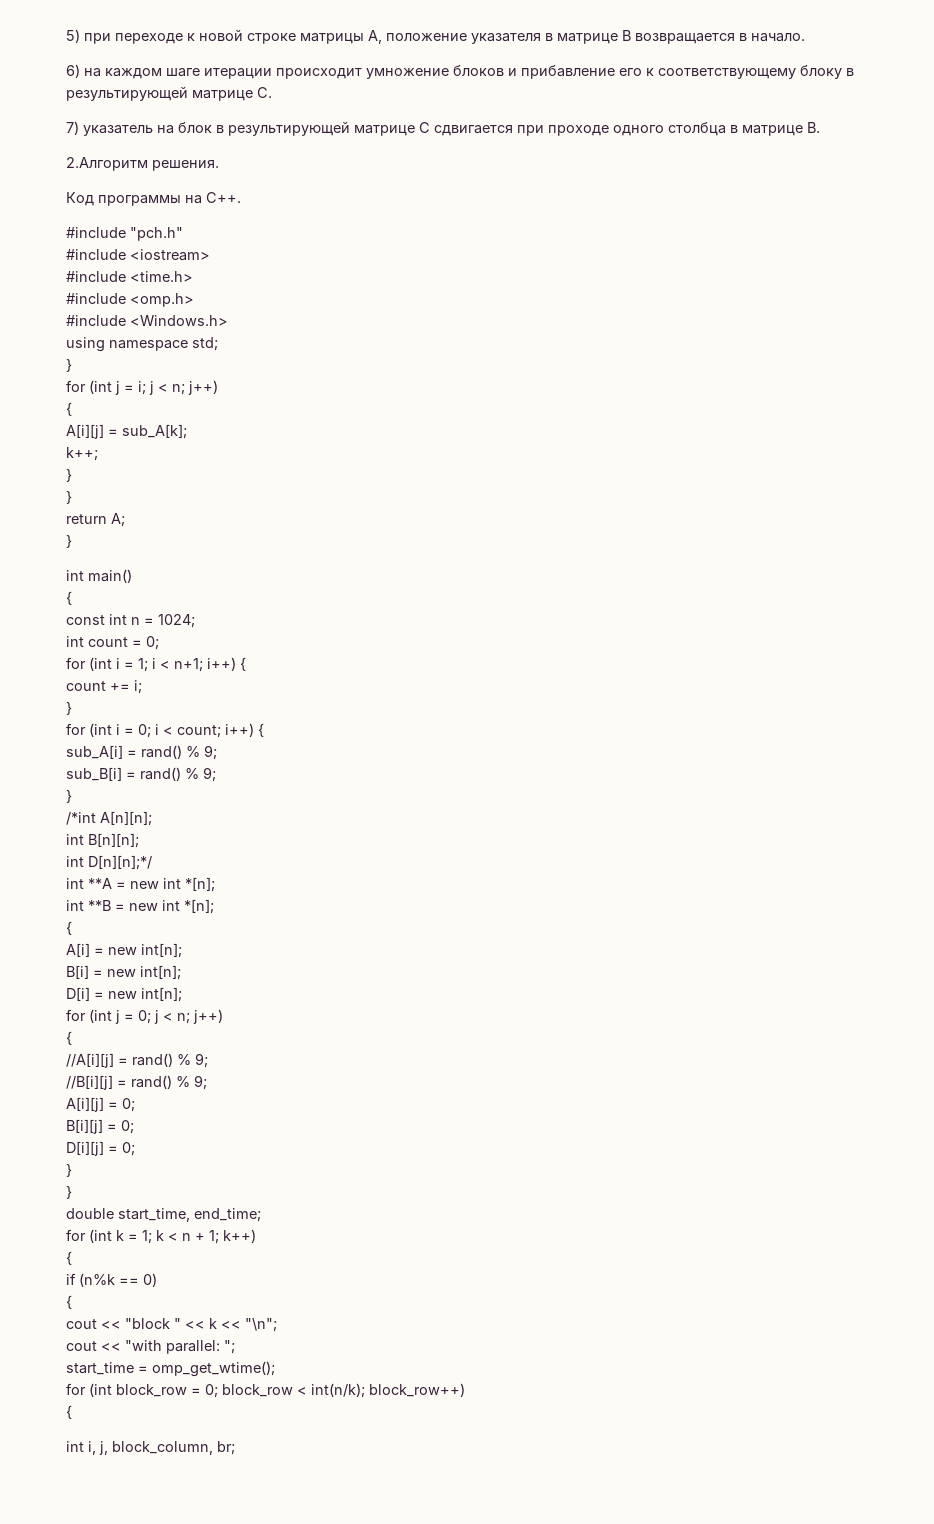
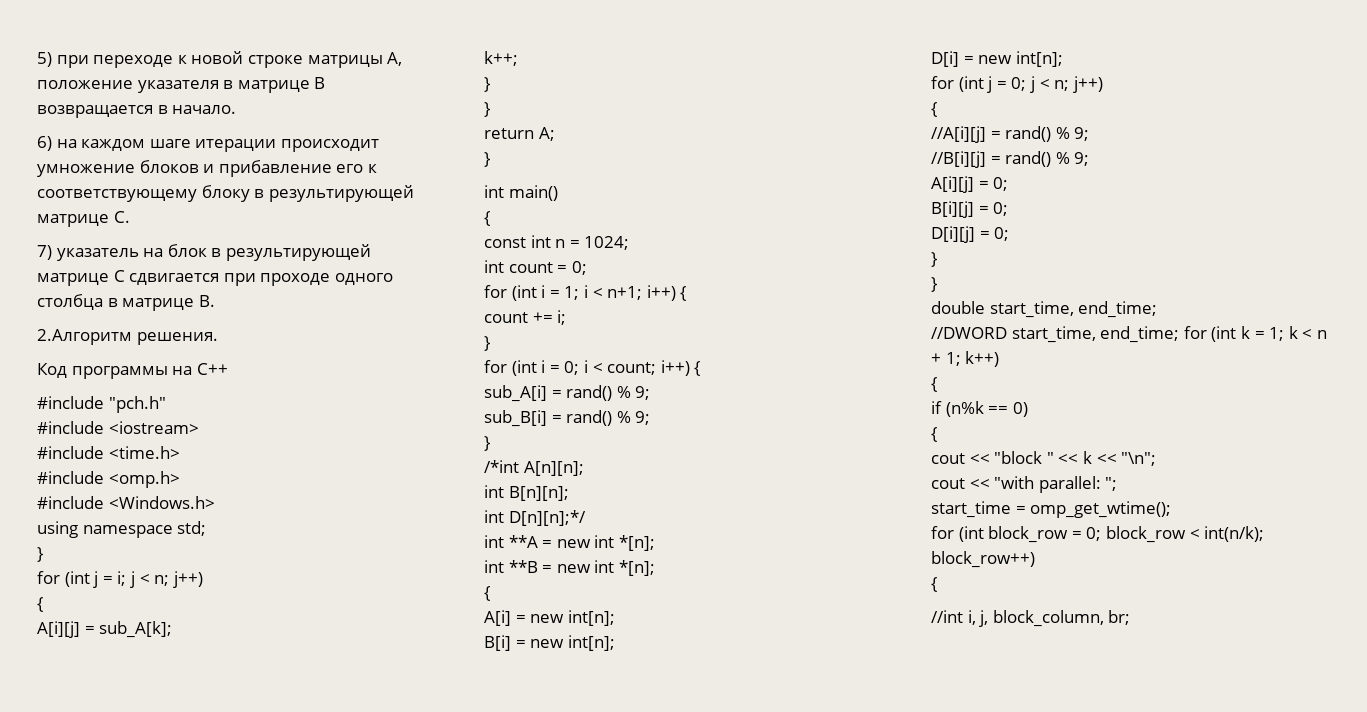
[206,192,241,203] C++. -> [196,363,228,375] C++
(261, 1215) none -> [931,326,1180,343] //DWORD start_time, end_time;
[66,1441,84,1452] int -> [931,610,963,623] //int

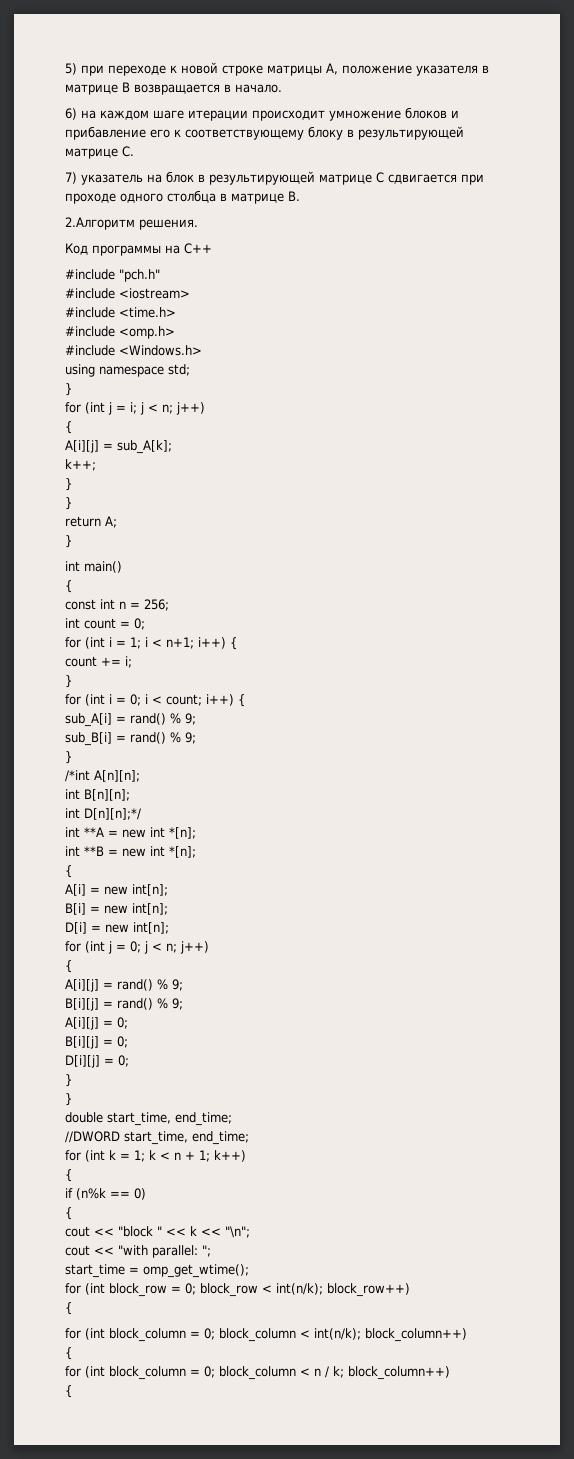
[584,236,630,250] 1024; -> [144,599,169,611] 256;
[931,126,1090,143] [931,151,986,168] //A[i][j] = rand() % 9; // //B[i][j] -> [65,979,183,992] [65,998,99,1011] A[i][j] = rand() % 9; // B[i][j]
(1180, 334) none -> (249, 1138) //
[931,610,1131,627] //int i, j, block_column, br; -> [65,1328,467,1342] [65,1347,72,1360] [65,1366,450,1380] [65,1385,72,1398] for (int block_column = 0; block_column < int(n/k); block_column++) // { // for (int block_column = 0; block_column < n / k; block_column++) // {

